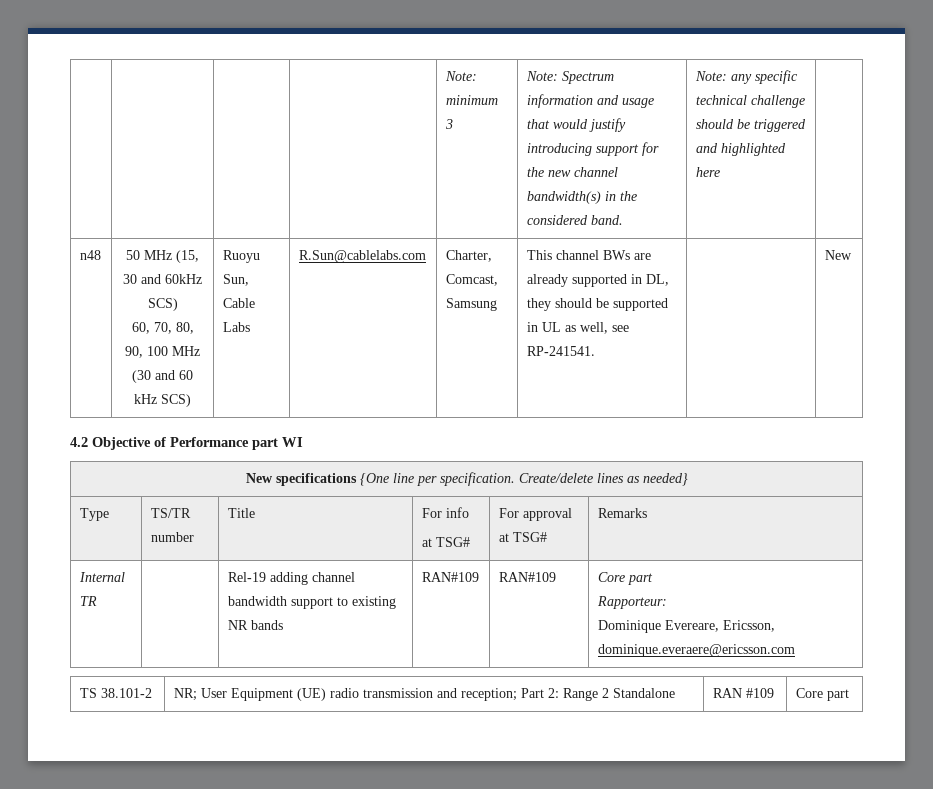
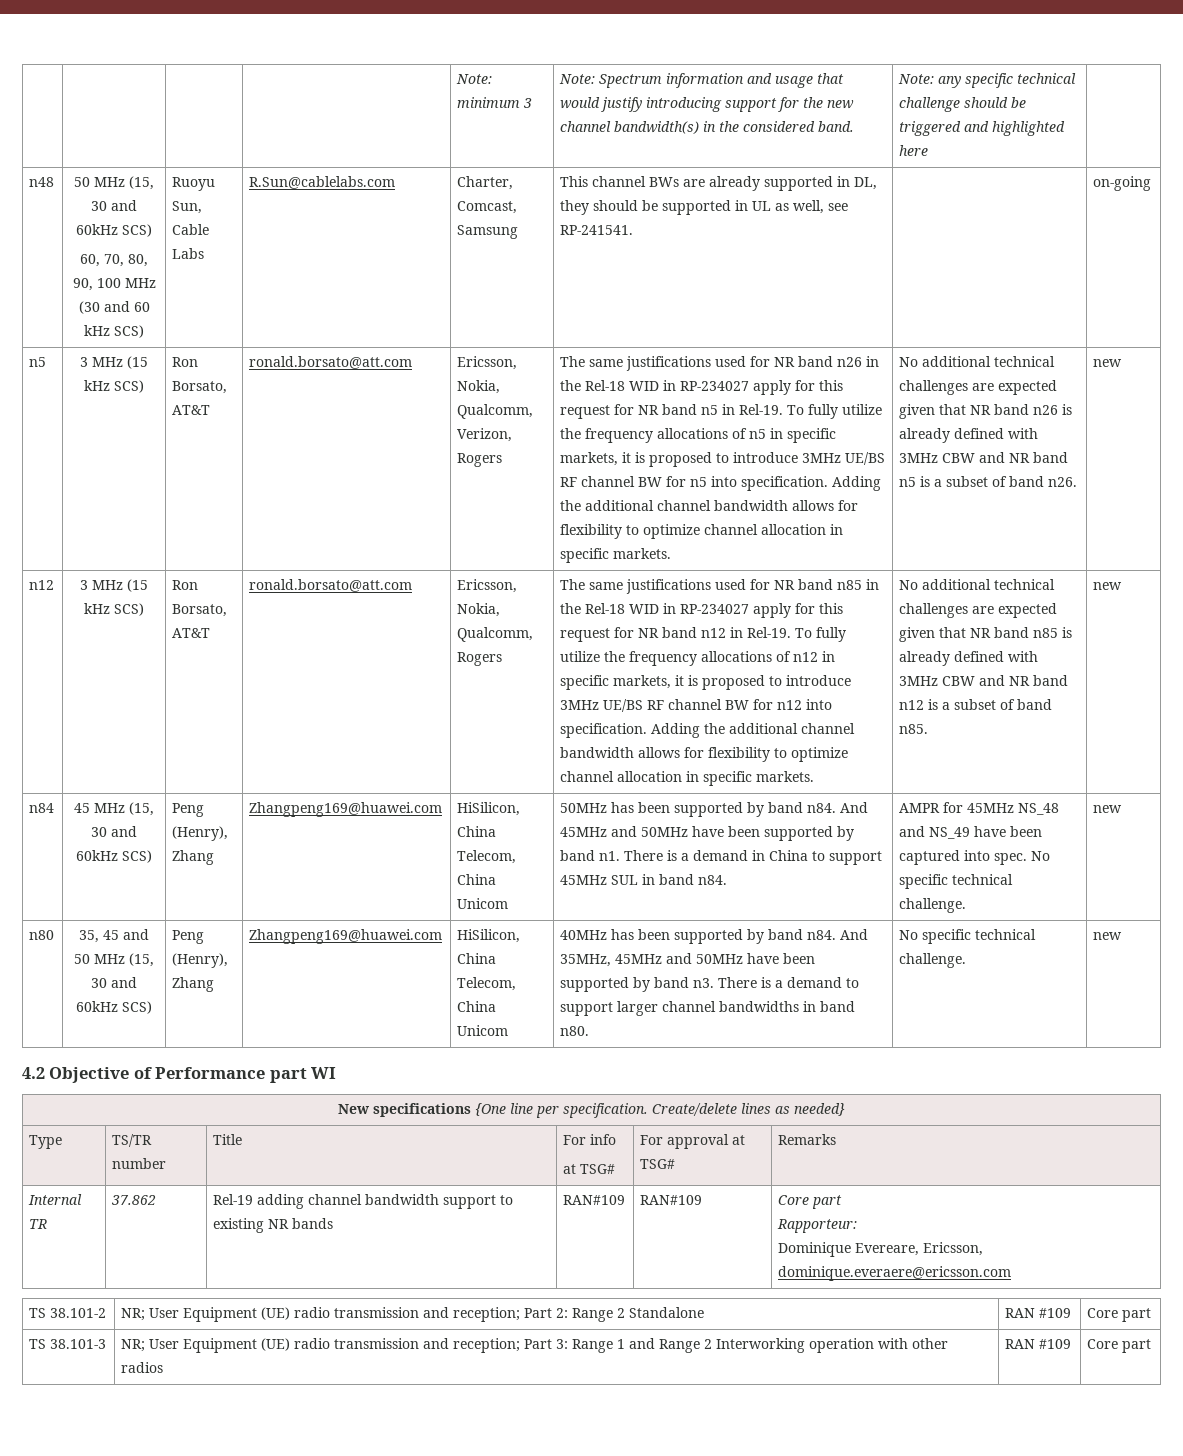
[824,250,852,260] New -> [1093,176,1152,191] [29,357,47,367] [80,356,148,369] [84,380,144,393] [172,357,199,367] [172,381,228,394] [172,405,211,415] [249,356,413,369] [457,356,518,370] [457,380,501,394] [457,404,534,419] [457,428,513,442] [457,453,503,467] [560,356,880,371] [560,380,844,395] [560,404,883,419] [560,428,837,443] [560,452,886,467] [560,476,882,491] [560,500,859,511] [560,524,844,539] [560,548,672,563] [899,356,1056,367] [899,380,1058,395] [899,404,1073,419] [899,428,1039,443] [899,452,1069,463] [899,476,1078,487] [1093,359,1123,367] [29,580,55,590] [80,579,148,592] [84,603,144,616] [172,580,199,590] [172,604,228,617] [172,628,211,638] [249,579,413,592] [457,579,518,593] [457,603,501,617] [457,627,534,642] [457,652,503,666] [560,579,880,594] [560,603,844,618] [560,627,847,642] [560,651,836,666] [560,675,852,690] [560,699,833,712] [560,723,856,738] [560,747,849,762] [560,771,815,786] [899,579,1056,590] [899,603,1058,618] [899,627,1073,642] [899,651,1039,666] [899,675,1069,686] [899,699,1053,710] [899,724,929,734] [1093,582,1123,590] [29,803,55,813] [74,802,154,816] [91,826,137,837] [76,850,152,863] [172,803,205,817] [172,826,229,841] [172,850,215,865] [249,802,443,817] [457,802,521,816] [457,826,497,837] [457,850,517,864] [457,874,497,885] [457,898,509,909] [560,802,869,817] [560,826,855,841] [560,850,883,865] [560,874,728,885] [899,802,1060,815] [899,826,1043,839] [899,850,1051,865] [899,874,1014,889] [899,898,967,913] [1093,805,1123,813] [29,930,55,940] [79,929,149,943] [74,953,154,967] [91,977,137,988] [76,1001,152,1014] [172,930,205,944] [172,953,229,968] [172,977,215,992] [249,929,443,944] [457,929,521,943] [457,953,497,964] [457,977,517,991] [457,1001,497,1012] [457,1025,509,1036] [560,929,869,944] [560,953,816,967] [560,977,860,992] [560,1001,856,1016] [560,1026,590,1036] [899,929,1037,944] [899,953,967,968] [1093,932,1123,940] on-going // n5 | 3 MHz (15 kHz SCS) | Ron Borsato, AT&T | ronald.borsato@att.com | Ericsson, Nokia, Qualcomm, Verizon, Rogers | The same justifications used for NR band n26 in the Rel-18 WID in RP-234027 apply for this request for NR band n5 in Rel-19. To fully utilize the frequency allocations of n5 in specific markets, it is proposed to introduce 3MHz UE/BS RF channel BW for n5 into specification. Adding the additional channel bandwidth allows for flexibility to optimize channel allocation in specific markets. | No additional technical challenges are expected given that NR band n26 is already defined with 3MHz CBW and NR band n5 is a subset of band n26. | new // n12 | 3 MHz (15 kHz SCS) | Ron Borsato, AT&T | ronald.borsato@att.com | Ericsson, Nokia, Qualcomm, Rogers | The same justifications used for NR band n85 in the Rel-18 WID in RP-234027 apply for this request for NR band n12 in Rel-19. To fully utilize the frequency allocations of n12 in specific markets, it is proposed to introduce 3MHz UE/BS RF channel BW for n12 into specification. Adding the additional channel bandwidth allows for flexibility to optimize channel allocation in specific markets. | No additional technical challenges are expected given that NR band n85 is already defined with 3MHz CBW and NR band n12 is a subset of band n85. | new // n84 | 45 MHz (15, 30 and 60kHz SCS) | Peng (Henry), Zhang | Zhangpeng169@huawei.com | HiSilicon, China Telecom, China Unicom | 50MHz has been supported by band n84. And 45MHz and 50MHz have been supported by band n1. There is a demand in China to support 45MHz SUL in band n84. | AMPR for 45MHz NS_48 and NS_49 have been captured into spec. No specific technical challenge. | new // n80 | 35, 45 and 50 MHz (15, 30 and 60kHz SCS) | Peng (Henry), Zhang | Zhangpeng169@huawei.com | HiSilicon, China Telecom, China Unicom | 40MHz has been supported by band n84. And 35MHz, 45MHz and 50MHz have been supported by band n3. There is a demand to support larger channel bandwidths in band n80. | No specific technical challenge. | new
(97, 601) none -> [111,1195,157,1205] 37.862
(849, 695) none -> [29,1339,107,1349] [121,1338,949,1353] [121,1362,164,1373] [1005,1339,1072,1349] [1087,1339,1152,1353] // TS 38.101-3 | NR; User Equipment (UE) radio transmission and reception; Part 3: Range 1 and Range 2 Interworking operation with other radios | RAN #109 | Core part

